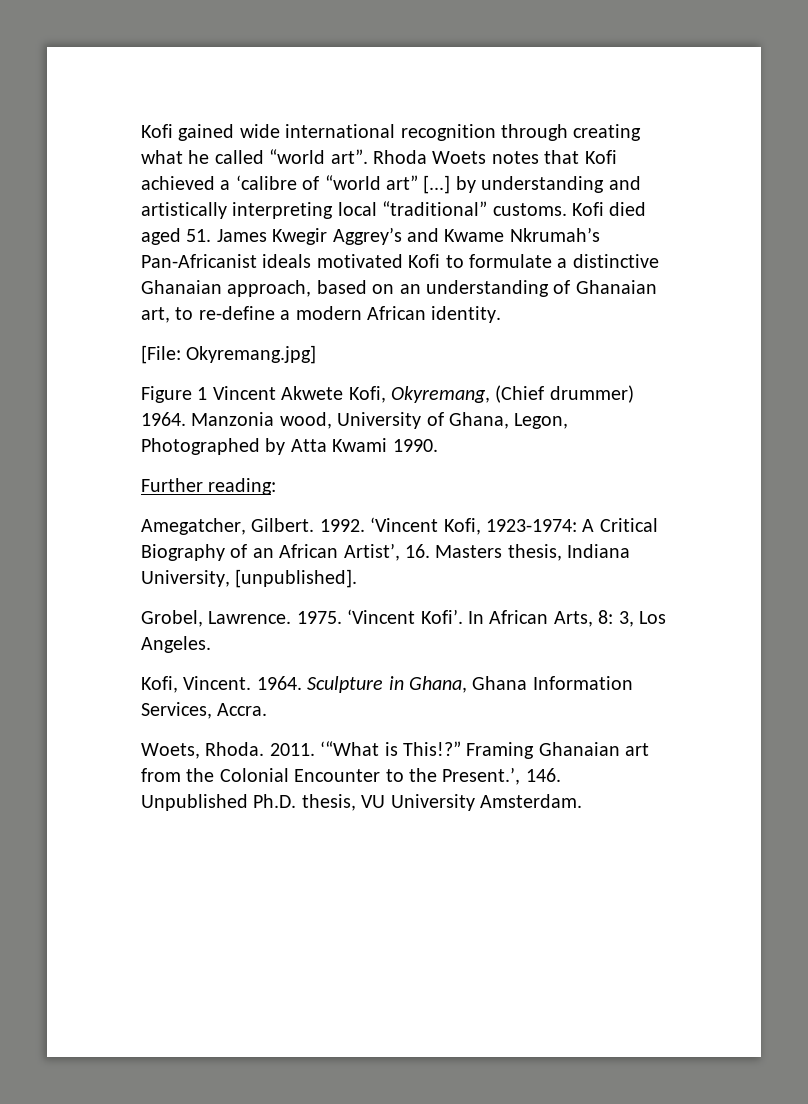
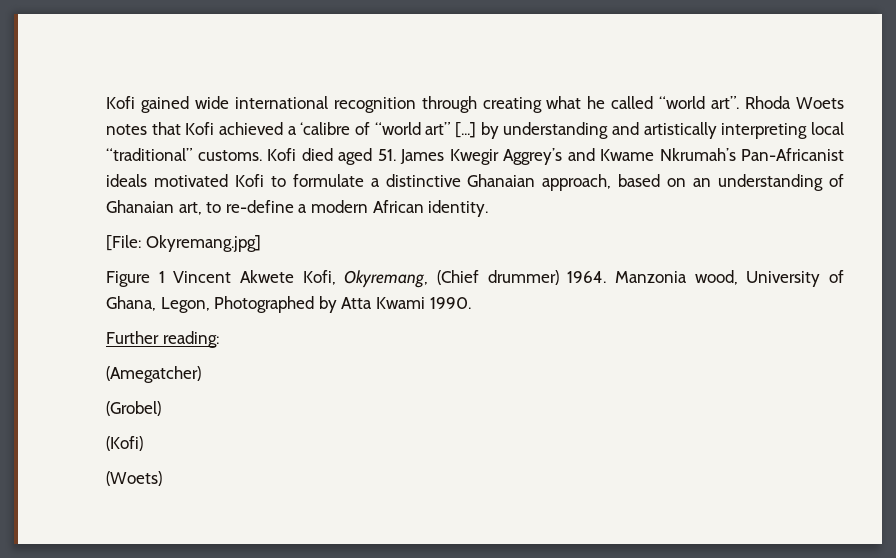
[141,517,658,535] [141,543,631,561] [141,569,358,588] [141,609,666,627] [141,636,211,653] [141,676,633,693] [141,702,268,719] [141,741,650,759] [141,767,561,785] [141,794,582,811] Amegatcher, Gilbert. 1992. ‘Vincent Kofi, 1923-1974: A Critical Biography of an African Artist’, 16. Masters thesis, Indiana University, [unpublished]. // Grobel, Lawrence. 1975. ‘Vincent Kofi’. In African Arts, 8: 3, Los Angeles. // Kofi, Vincent. 1964. Sculpture in Ghana, Ghana Information Services, Accra. // Woets, Rhoda. 2011. ‘“What is This!?” Framing Ghanaian art from the Colonial Encounter to the Present.’, 146. Unpublished Ph.D. thesis, VU University Amsterdam. -> [106,366,201,383] [106,401,161,416] [106,436,143,451] [106,471,162,486] (Amegatcher) // (Grobel) // (Kofi) // (Woets)

